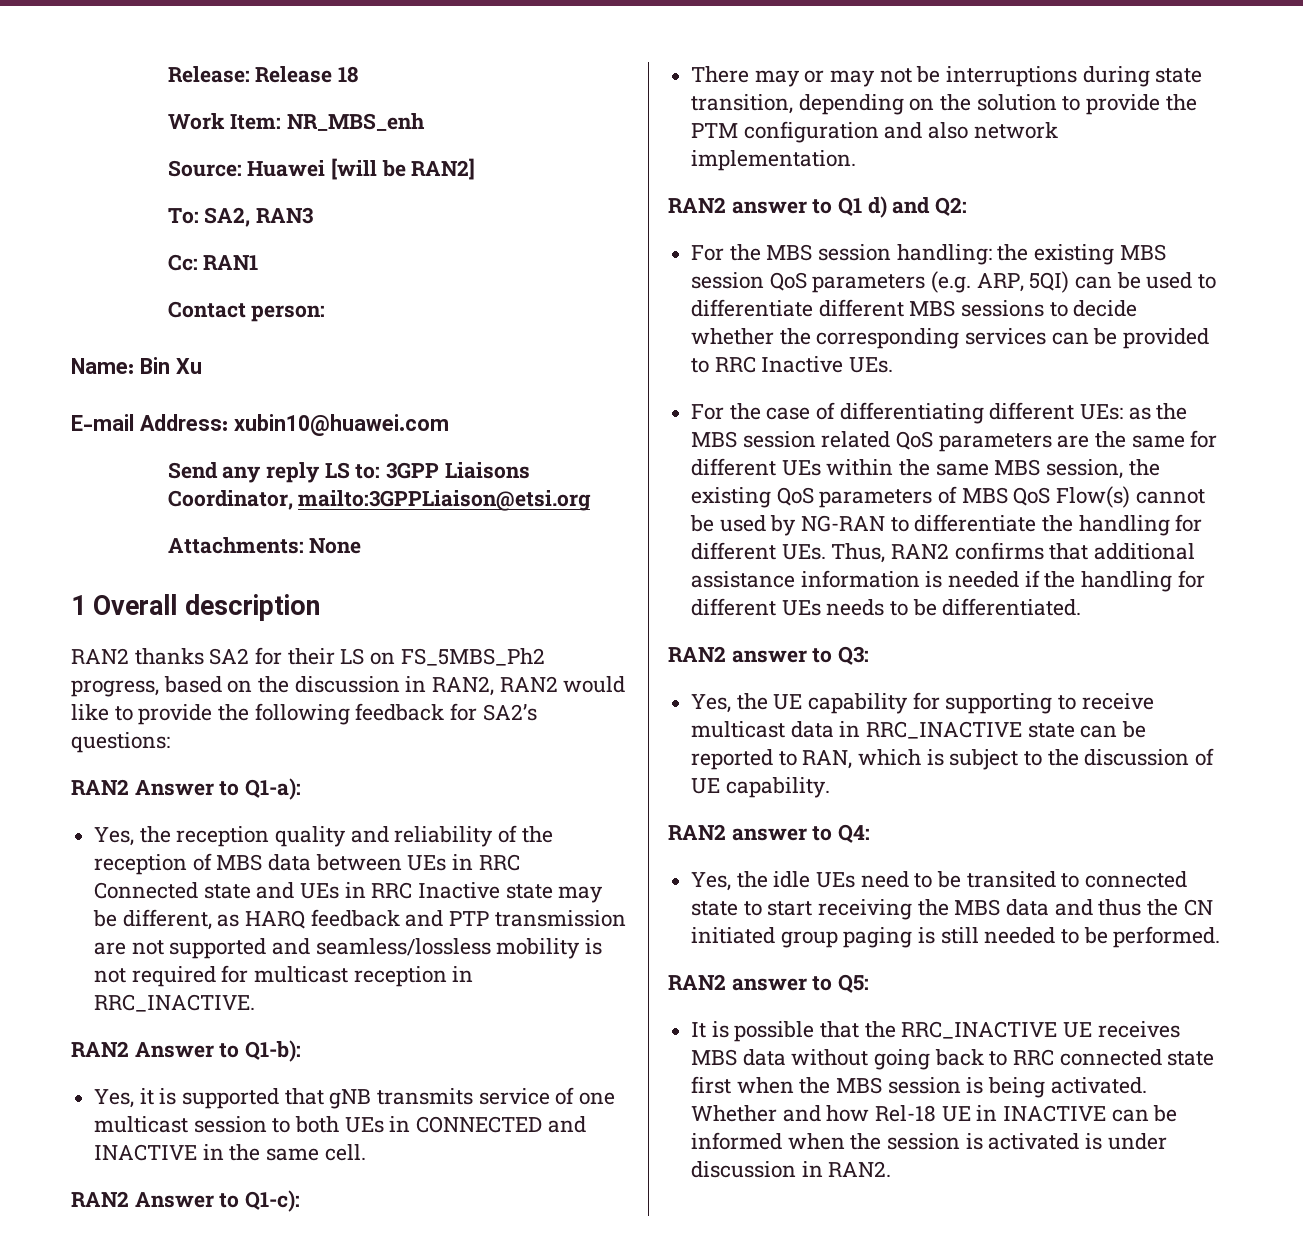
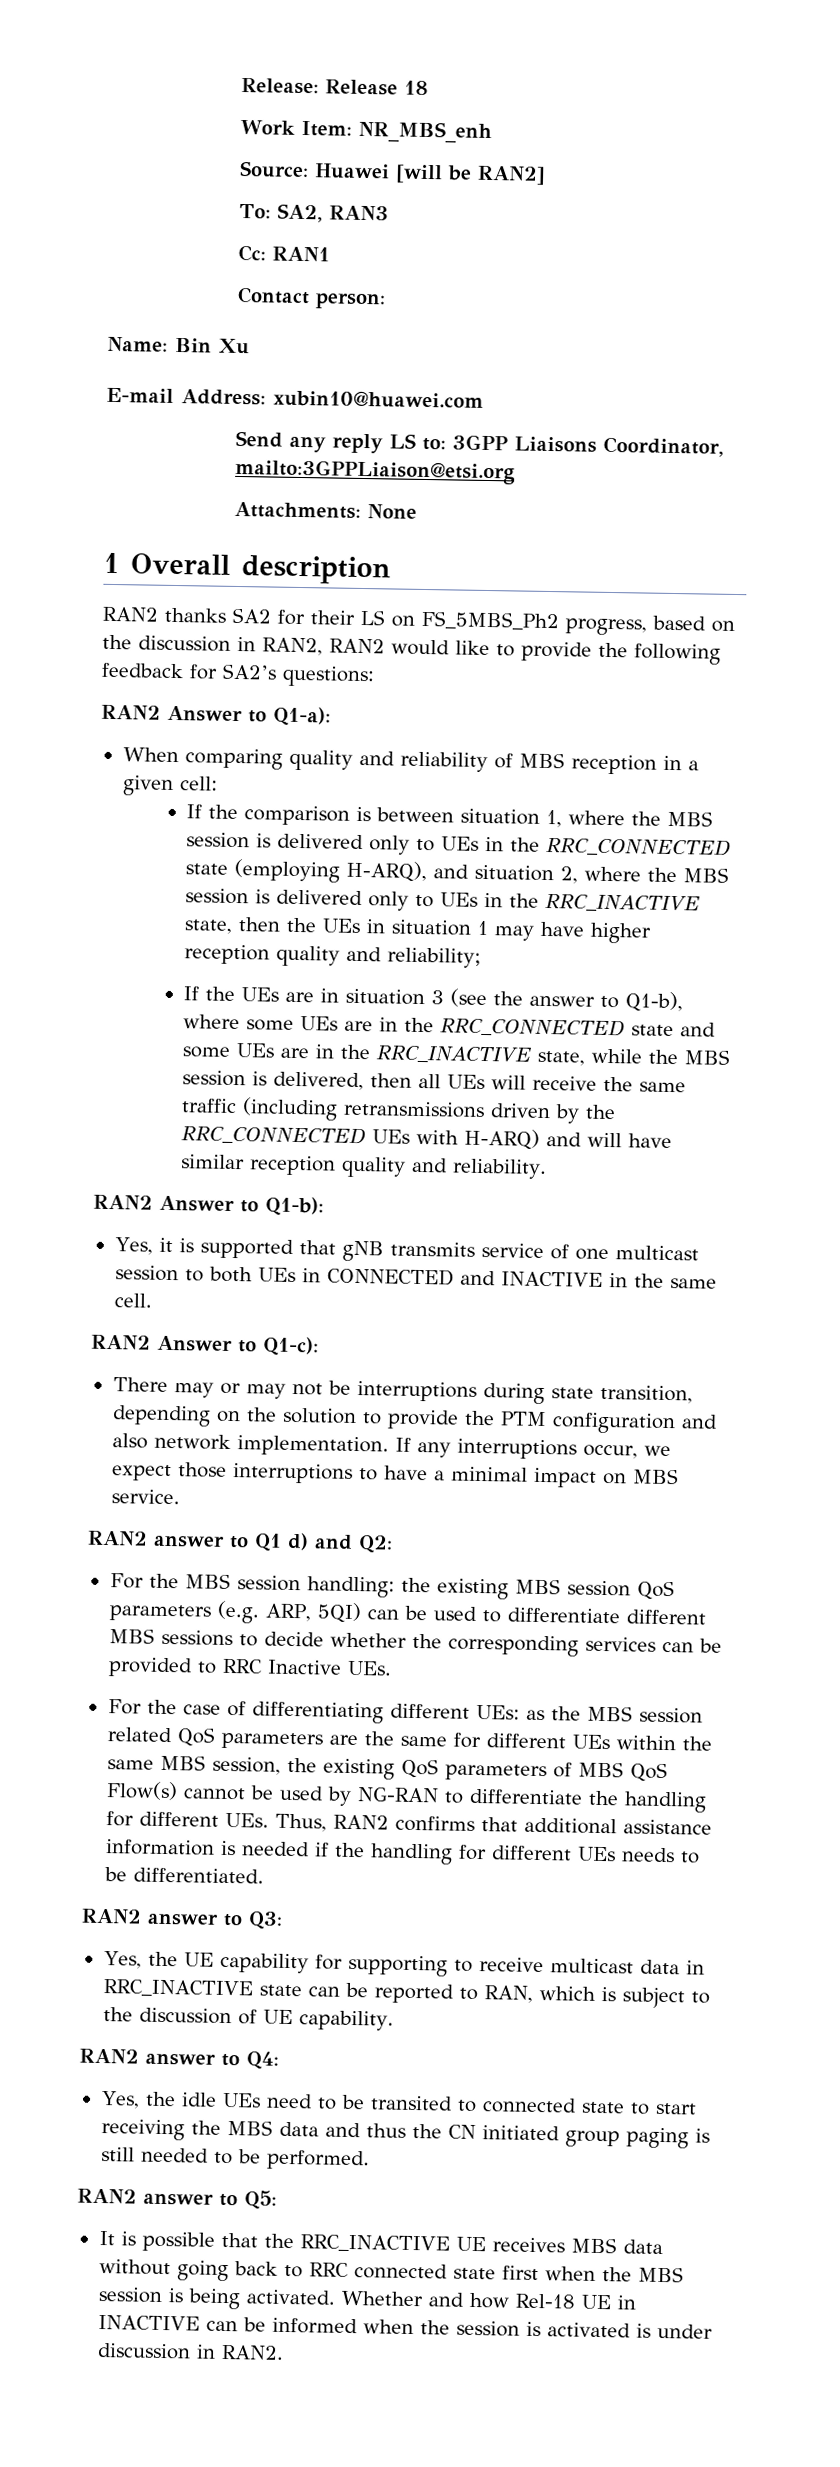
[94,826,270,847] Yes, the reception -> [122,747,283,770] When comparing
[521,826,553,843] [94,853,520,875] [94,882,604,903] [93,909,626,930] [94,938,603,959] [94,965,474,987] [94,994,256,1012] the reception of MBS data between UEs in RRC Connected state and UEs in RRC Inactive state may be different, as HARQ feedback and PTP transmission are not supported and seamless/lossless mobility is not required for multicast reception in RRC_INACTIVE. -> [518,752,699,775] [121,775,218,796] [186,804,714,828] [186,832,732,857] [185,858,730,884] [185,888,701,913] [184,917,653,944] [184,944,482,968] [183,986,684,1013] [183,1014,717,1038] [182,1043,731,1066] [182,1070,687,1093] [181,1097,617,1124] [181,1125,673,1150] [181,1154,548,1180] MBS reception in a given cell: // If the comparison is between situation 1, where the MBS session is delivered only to UEs in the RRC_CONNECTED state (employing H-ARQ), and situation 2, where the MBS session is delivered only to UEs in the RRC_INACTIVE state, then the UEs in situation 1 may have higher reception quality and reliability; // If the UEs are in situation 3 (see the answer to Q1-b), where some UEs are in the RRC_CONNECTED state and some UEs are in the RRC_INACTIVE state, while the MBS session is delivered, then all UEs will receive the same traffic (including retransmissions driven by the RRC_CONNECTED UEs with H-ARQ) and will have similar reception quality and reliability.
(857, 160) none -> [394,1437,671,1460] [111,1462,679,1488] [110,1489,180,1505] If any interruptions occur, we expect those interruptions to have a minimal impact on MBS service.

